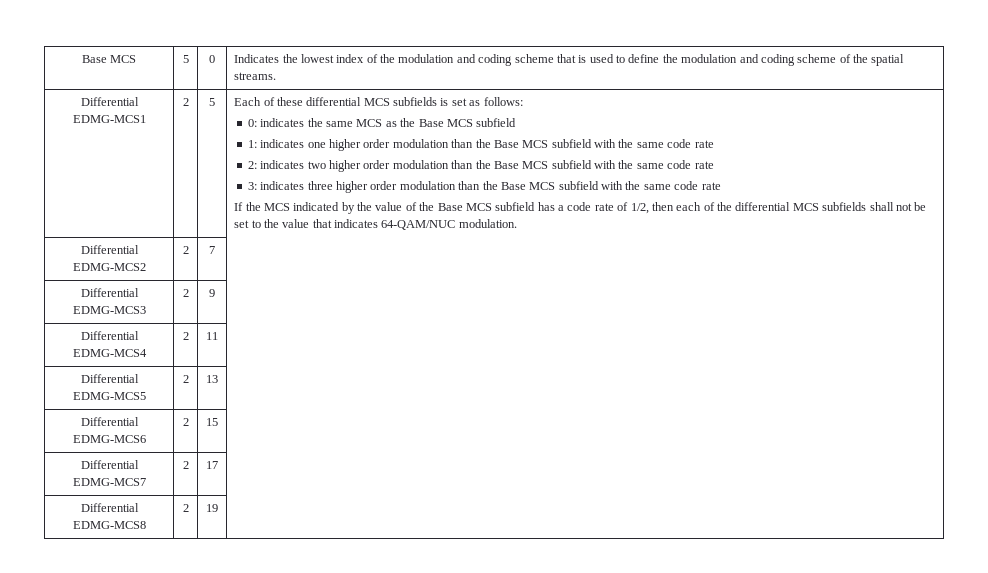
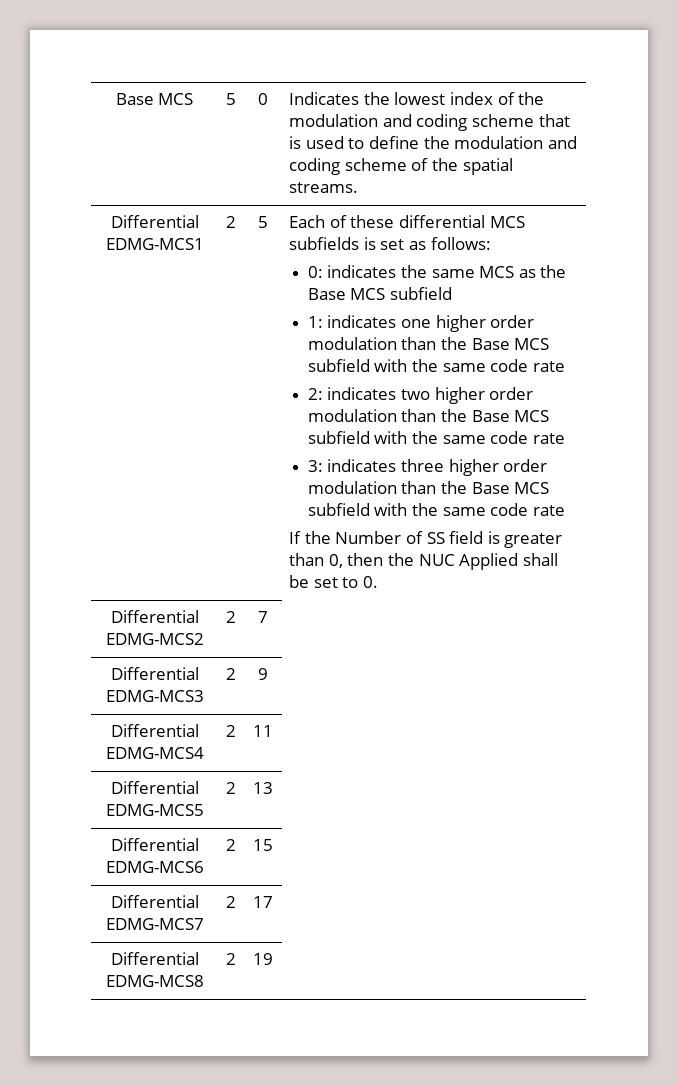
[263,202,927,214] [234,219,517,230] MCS indicated by the value of the Base MCS subfield has a code rate of 1/2, then each of the differential MCS subfields shall not be set to the value that indicates 64-QAM/NUC modulation. -> [335,531,563,548] [289,553,558,570] [289,575,378,588] Number of SS field is greater than 0, then the NUC Applied shall be set to 0.

